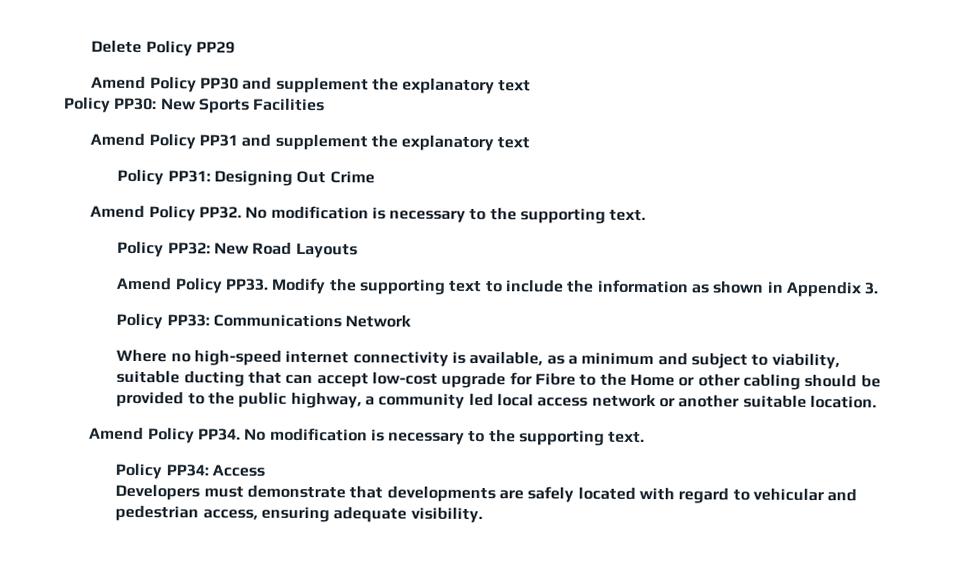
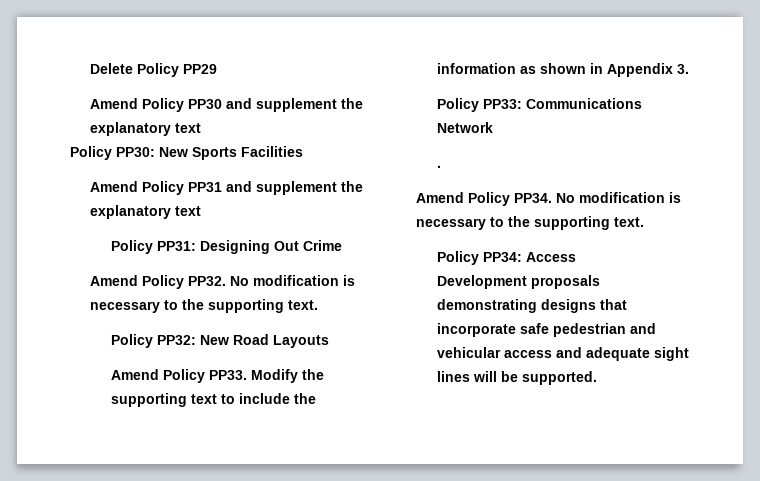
[116,348,840,370] [116,369,881,390] [116,390,877,409] Where no high-speed internet connectivity is available, as a minimum and subject to viability, suitable ducting that can accept low-cost upgrade for Fibre to the Home or other cabling should be provided to the public highway, a community led local access network or another suitable location. -> [436,165,441,168] .
[115,483,858,504] [115,504,483,524] Developers must demonstrate that developments are safely located with regard to vehicular and pedestrian access, ensuring adequate visibility. -> [436,275,600,289] [436,299,627,313] [436,323,656,337] [436,347,689,361] [436,371,597,385] Development proposals demonstrating designs that incorporate safe pedestrian and vehicular access and adequate sight lines will be supported.

